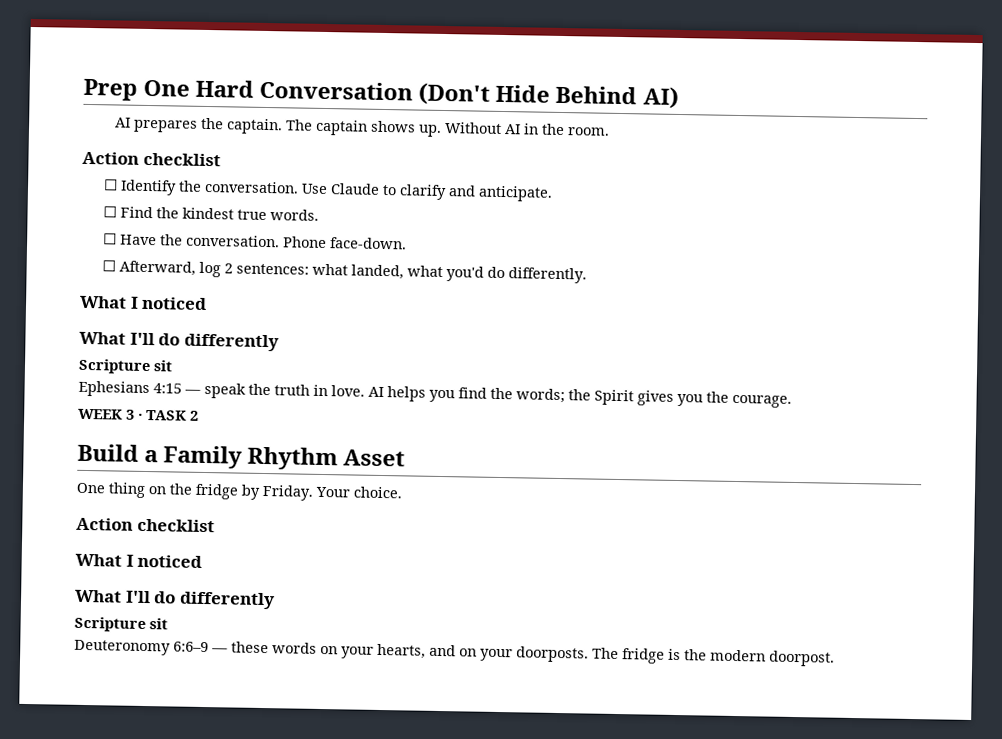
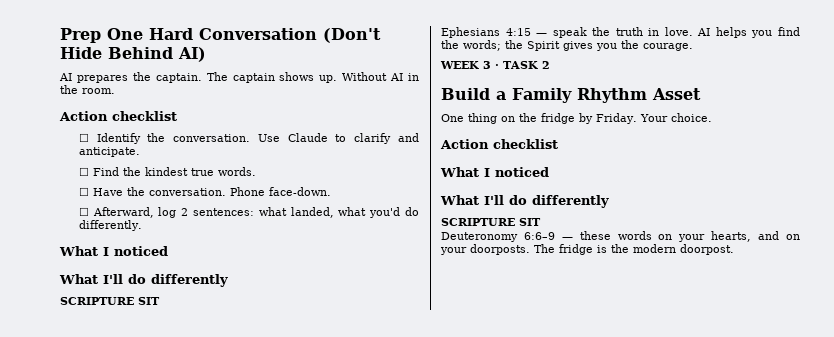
[78,358,173,375] Scripture sit -> [60,297,160,305] SCRIPTURE SIT
[74,616,168,633] Scripture sit -> [441,218,541,226] SCRIPTURE SIT

